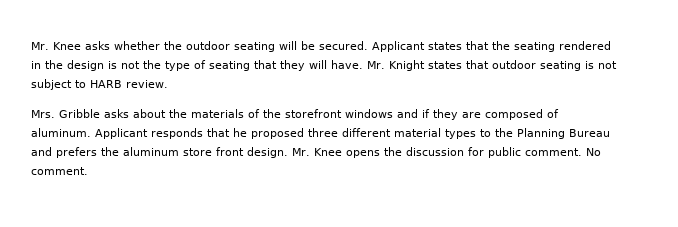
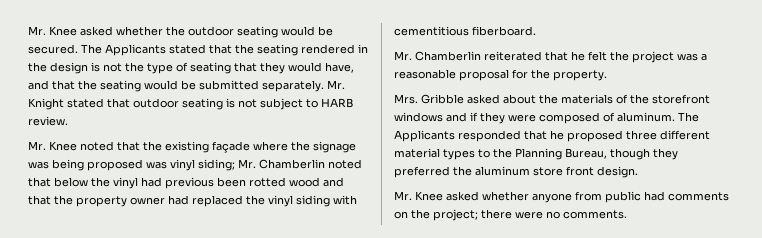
[31,41,110,50] Mr. Knee asks -> [28,26,113,36] Mr. Knee asked
[279,41,297,50] will -> [281,26,315,36] would
[372,41,462,52] Applicant states -> [81,44,206,56] The Applicants stated
[309,60,363,69] will have. -> [288,62,354,73] [28,80,324,92] would have, and that the seating would be submitted separately.
[428,61,462,69] states -> [67,98,104,108] stated
(168, 84) none -> [28,141,356,153] [28,159,362,171] [28,177,344,189] [28,195,357,207] [394,26,536,36] [394,51,707,63] [394,69,607,81] // Mr. Knee noted that the existing façade where the signage was being proposed was vinyl siding; Mr. Chamberlin noted that below the vinyl had previous been rotted wood and that the property owner had replaced the vinyl siding with cementitious fiberboard. // Mr. Chamberlin reiterated that he felt the project was a reasonable proposal for the property.
[104,109,129,118] asks -> [467,94,500,104] asked
[462,112,481,118] are -> [508,114,536,122] were
[95,128,203,139] Applicant responds -> [678,112,699,122] [394,130,521,142] The Applicants responded
[569,129,610,137] [31,147,97,158] Bureau and prefers -> [565,148,678,160] [394,166,450,178] Bureau, though they preferred
[292,147,601,158] [31,167,88,175] Mr. Knee opens the discussion for public comment. No comment. -> [394,191,729,203] [394,209,627,221] // Mr. Knee asked whether anyone from public had comments on the project; there were no comments.

